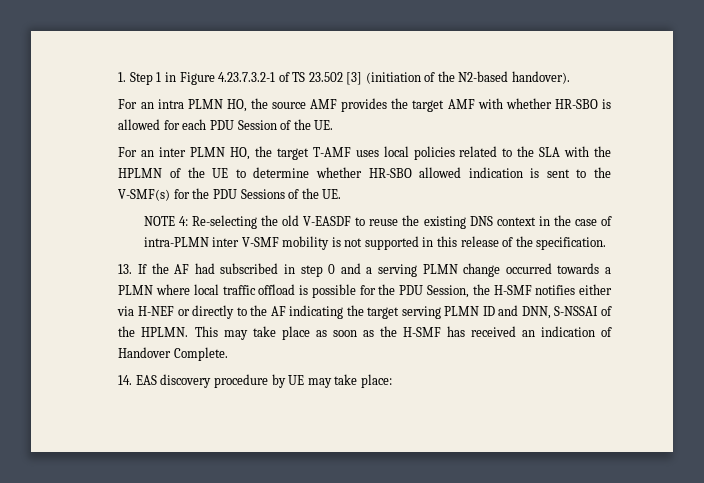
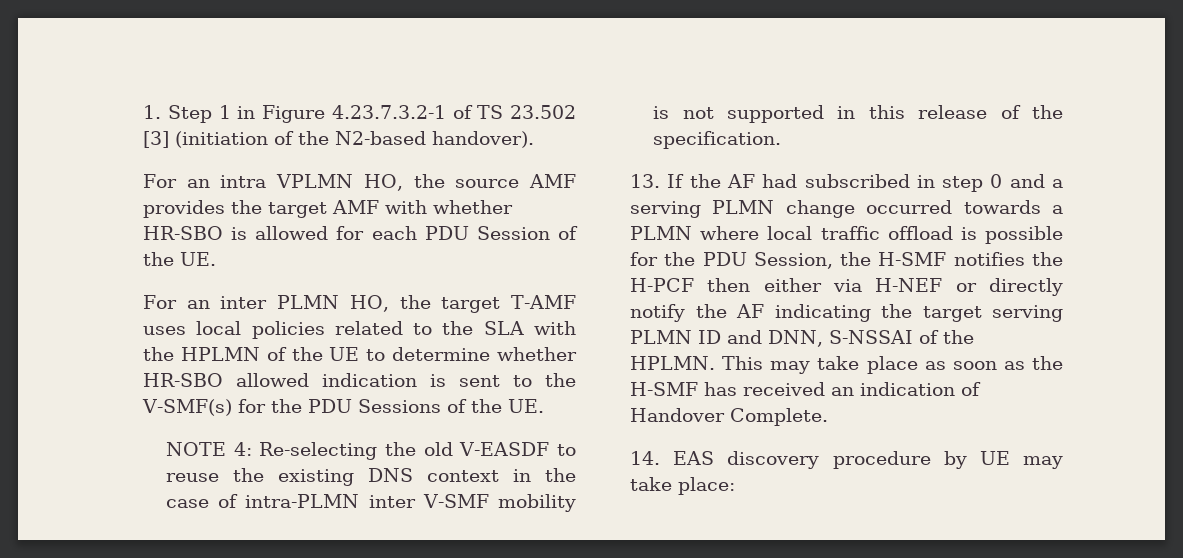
[187,99,223,109] PLMN -> [276,174,354,188] VPLMN
(576, 290) none -> [1032,252,1063,266] [630,278,751,292] the H-PCF then
[236,307,247,316] to -> [630,304,686,322] notify

